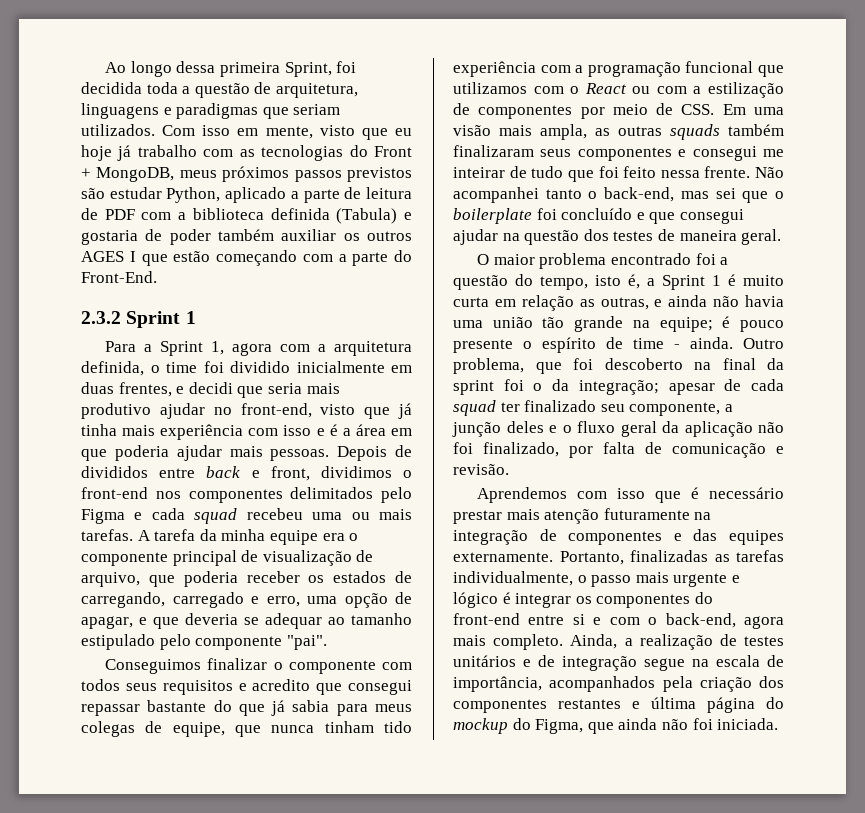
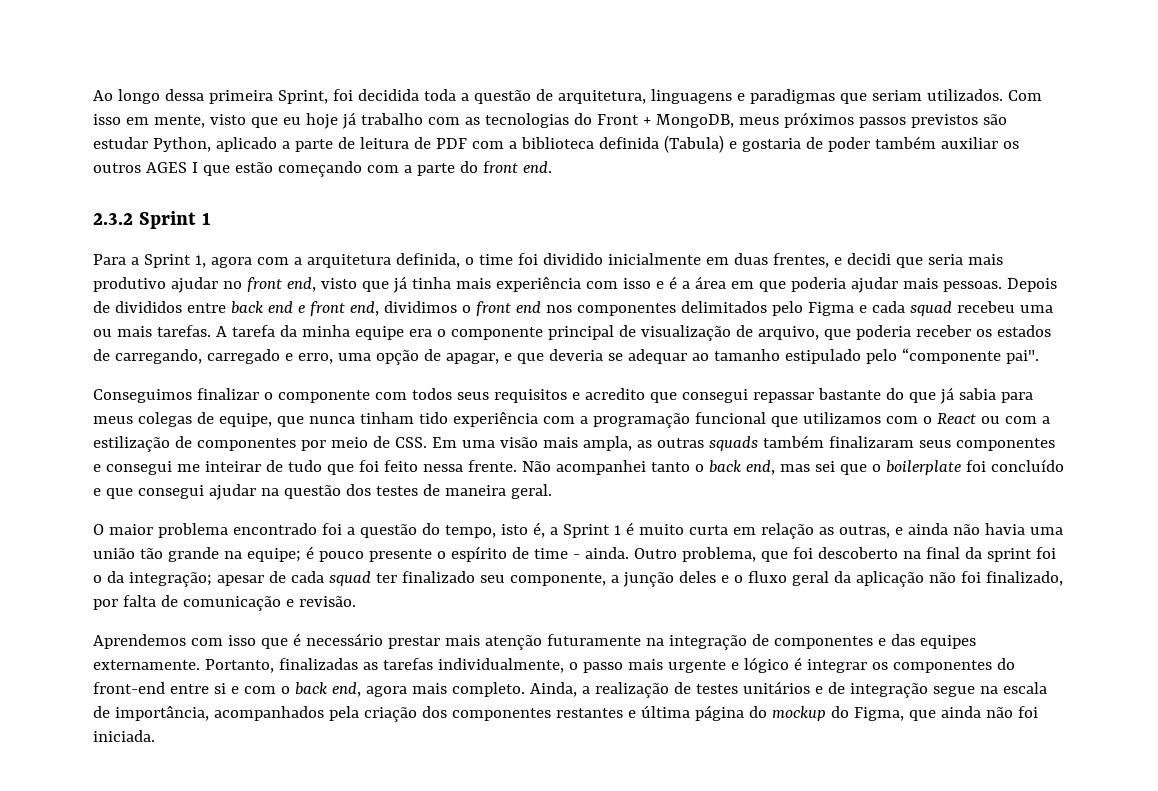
[81,271,157,283] Front-End. -> [482,161,552,173] front end.
[240,403,312,418] front-end, -> [246,277,316,292] front end,
[251,466,412,481] [81,487,148,499] e front, dividimos o front-end -> [267,301,541,316] end e front end, dividimos o front end
[195,635,327,650] componente "pai". -> [901,348,1039,364] “componente pai".
[604,187,675,202] back-end, -> [708,460,775,475] back end,
[665,613,736,628] back-end, -> [294,682,361,697] back end,

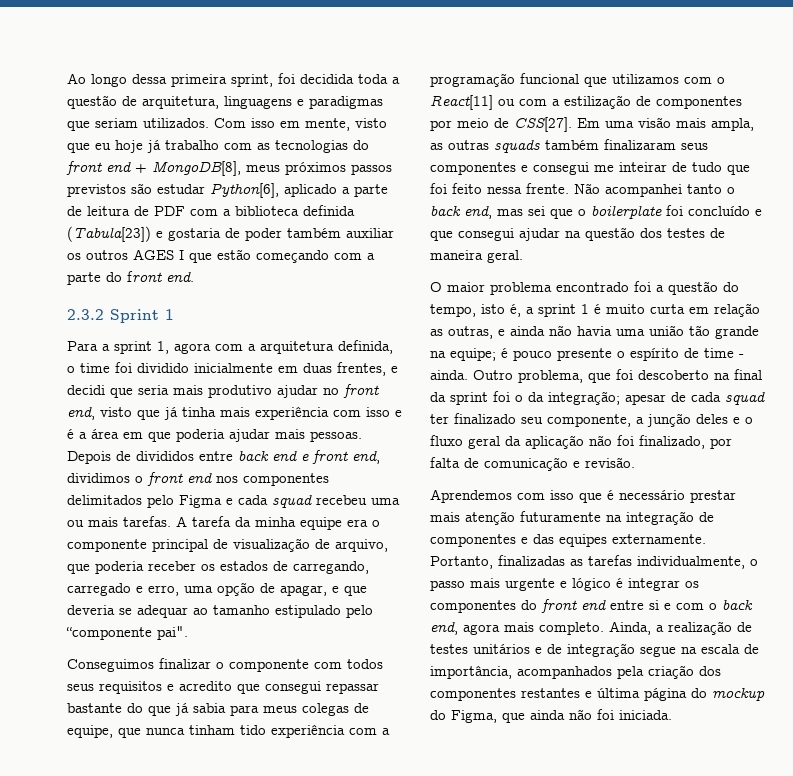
[277,90,328,104] Sprint, -> [231,74,273,87] sprint,
[596,114,734,128] Front + MongoDB, -> [66,161,241,176] front end + MongoDB[8],
[152,137,211,152] Python, -> [210,183,279,198] Python[6],
[663,135,724,153] (Tabula) -> [67,226,151,242] (Tabula[23])
[143,254,191,268] Sprint -> [114,341,152,354] sprint
[936,413,976,424] React -> [430,95,493,110] React[11]
[394,437,427,448] CSS. -> [514,117,572,132] CSS[27].
[562,524,610,538] Sprint -> [538,304,576,317] sprint
[93,682,165,694] front-end -> [541,599,606,613] front end

